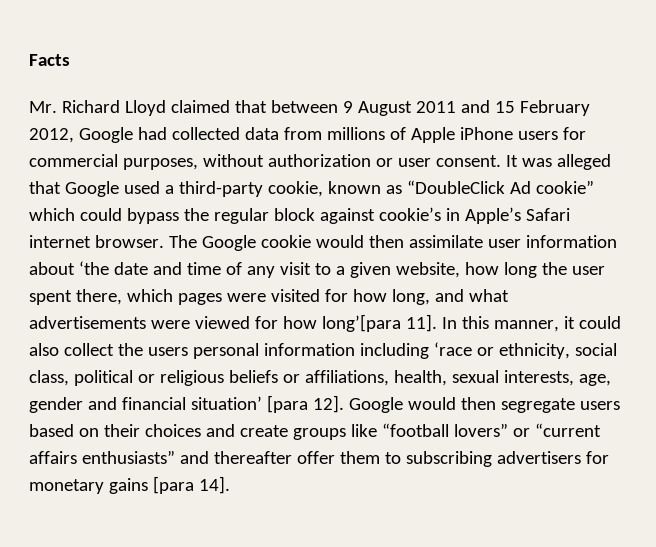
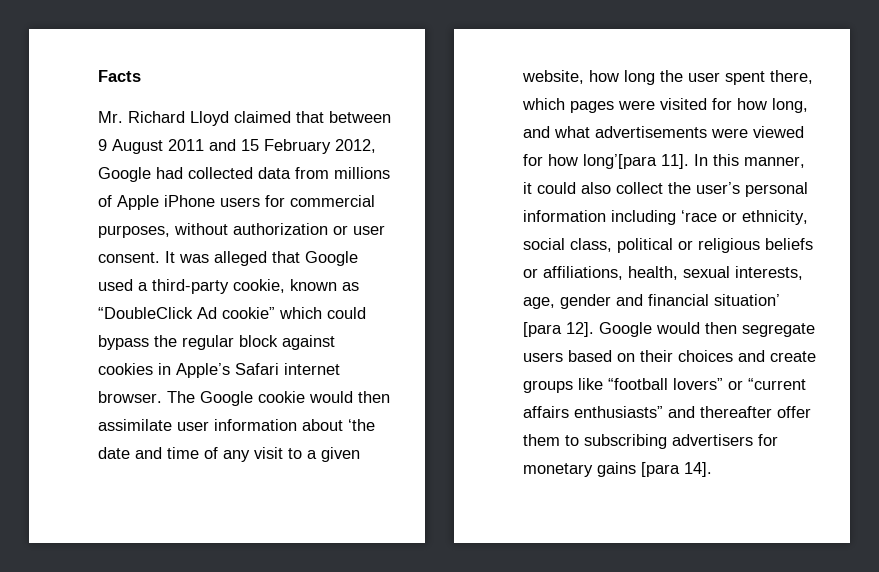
[378,207,441,221] cookie’s -> [98,363,153,375] cookies
[147,347,188,356] users -> [696,182,740,194] user’s

